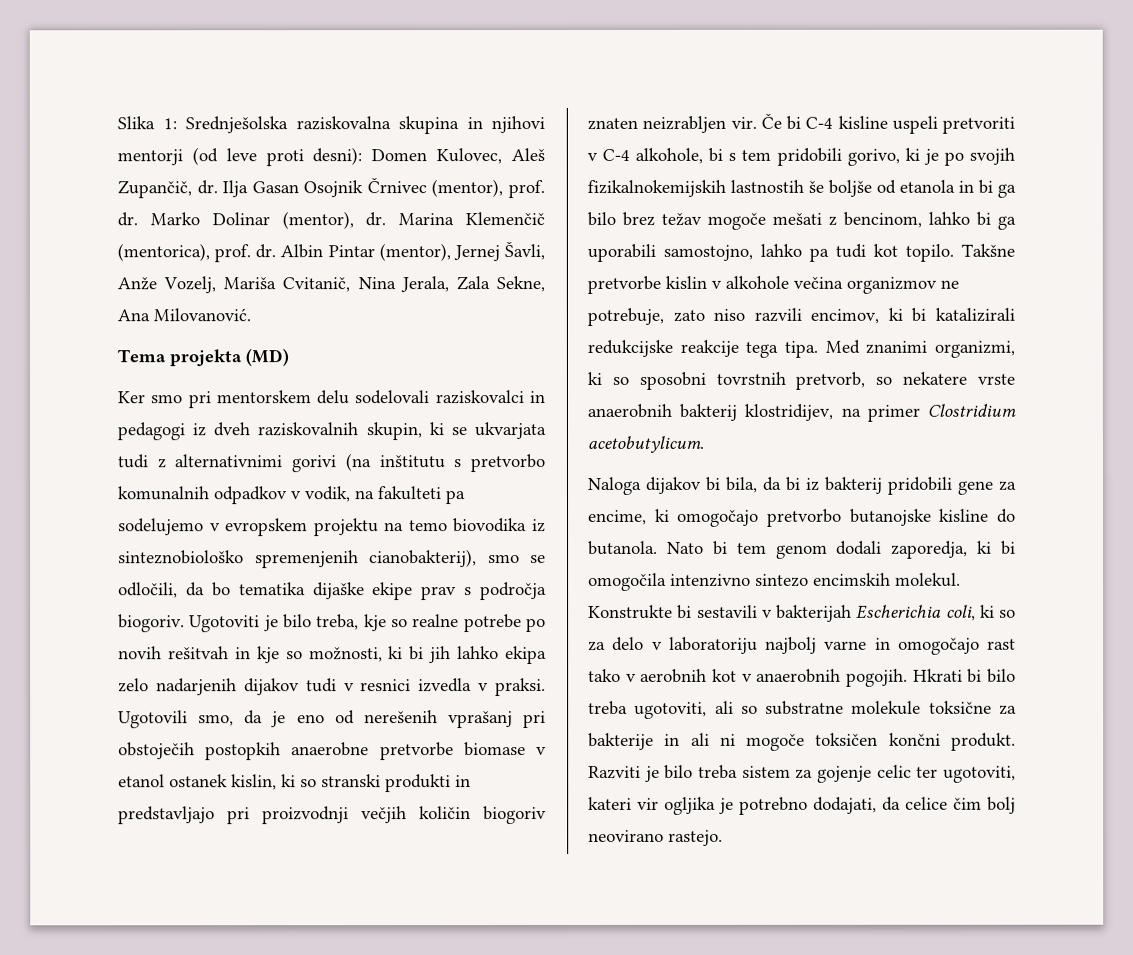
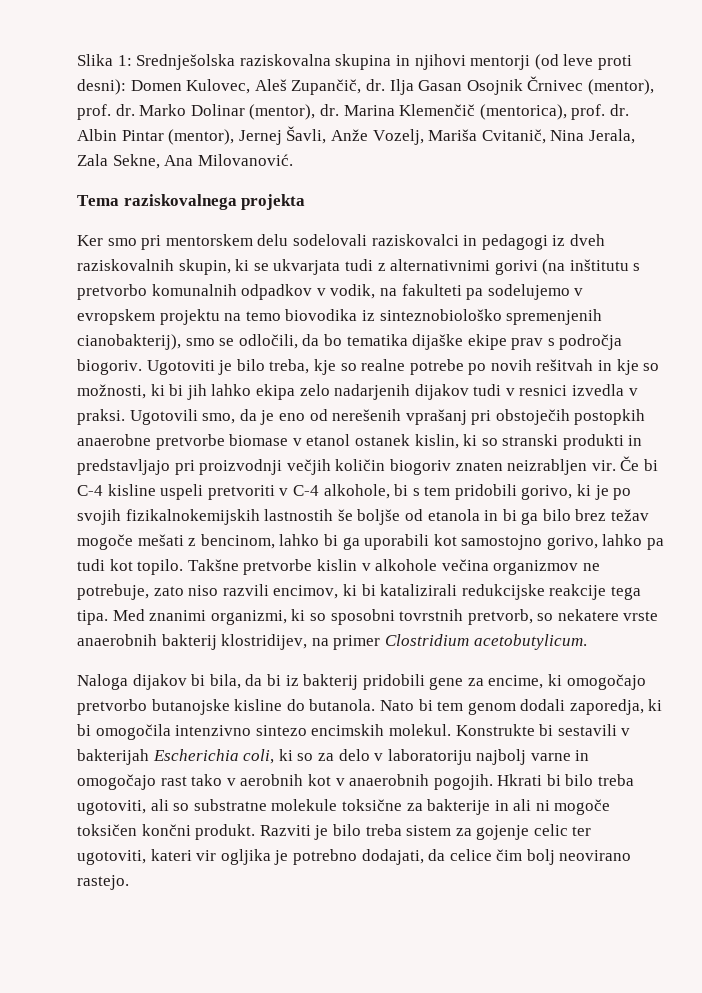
(166, 356) none -> [123,194,237,210] raziskovalnega
[245,348,289,367] (MD) -> (306, 202) none
[663,244,753,261] samostojno, -> [433,534,598,550] kot samostojno gorivo,

